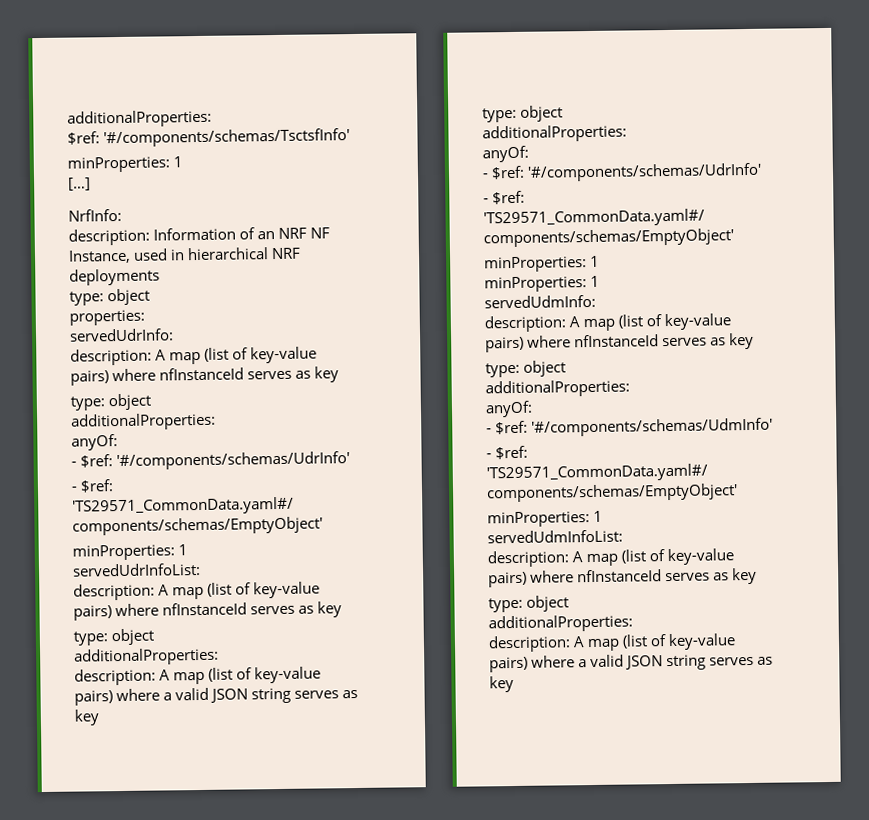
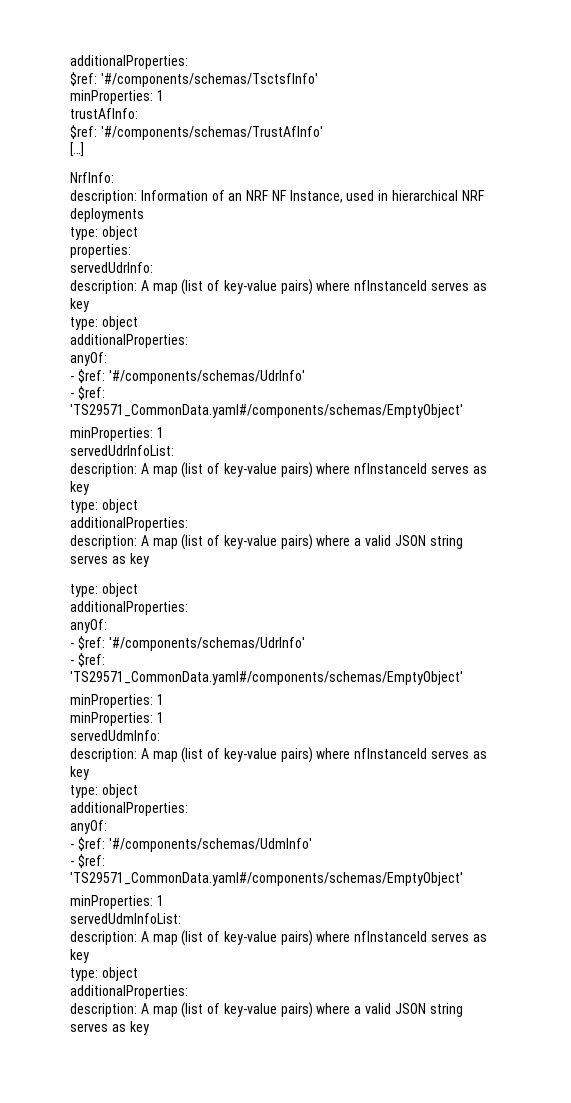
(184, 162) none -> [70,108,138,119] [70,125,323,140] // trustAfInfo: // $ref: '#/components/schemas/TrustAfInfo'

